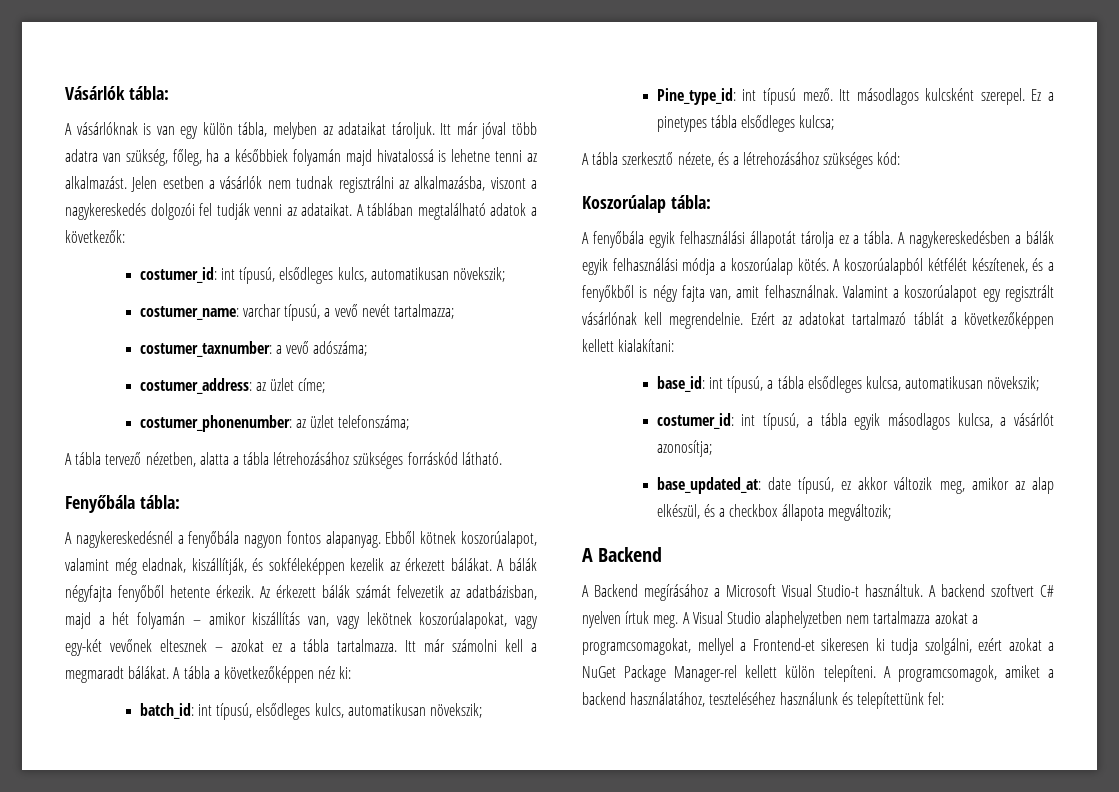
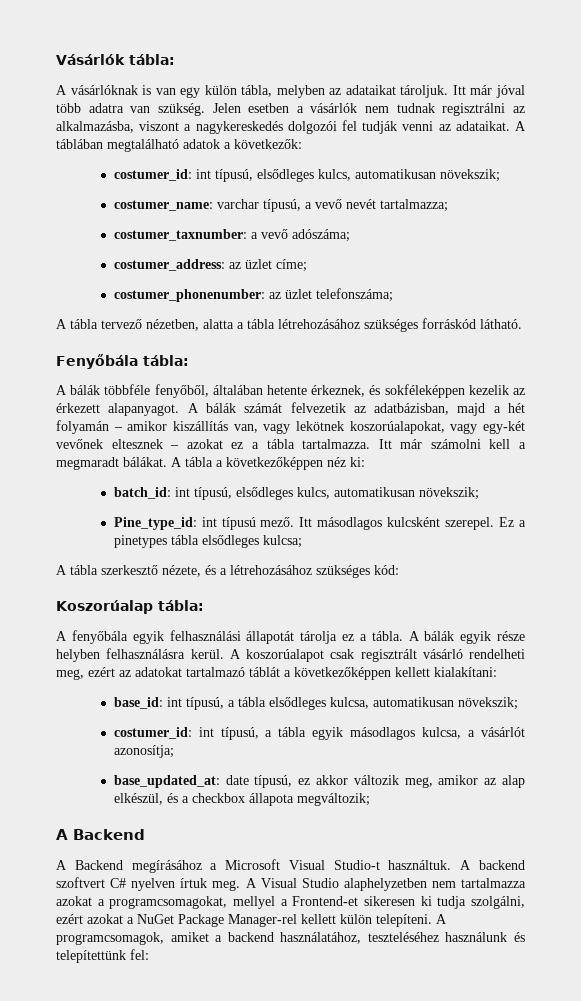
[125,149,538,166] [65,176,127,189] szükség, főleg, ha a későbbiek folyamán majd hivatalossá is lehetne tenni az alkalmazást. -> [157,103,205,116] szükség.
[75,531,537,548] [65,558,247,575] nagykereskedésnél a fenyőbála nagyon fontos alapanyag. Ebből kötnek koszorúalapot, valamint még eladnak, kiszállítják, -> [70,384,366,398] bálák többféle fenyőből, általában hetente érkeznek,
[450,558,537,571] [65,585,350,602] bálákat. A bálák négyfajta fenyőből hetente érkezik. Az érkezett bálák -> [108,403,236,416] alapanyagot. A bálák
[909,231,1054,248] [582,258,1054,275] [582,285,1054,302] [582,312,775,329] nagykereskedésben a bálák egyik felhasználási módja a koszorúalap kötés. A koszorúalapból kétfélét készítenek, és a fenyőkből is négy fajta van, amit felhasználnak. Valamint a koszorúalapot egy regisztrált vásárlónak kell megrendelnie. Ezért -> [424,631,525,644] [56,648,525,662] [56,667,115,680] bálák egyik része helyben felhasználásra kerül. A koszorúalapot csak regisztrált vásárló rendelheti meg, ezért

